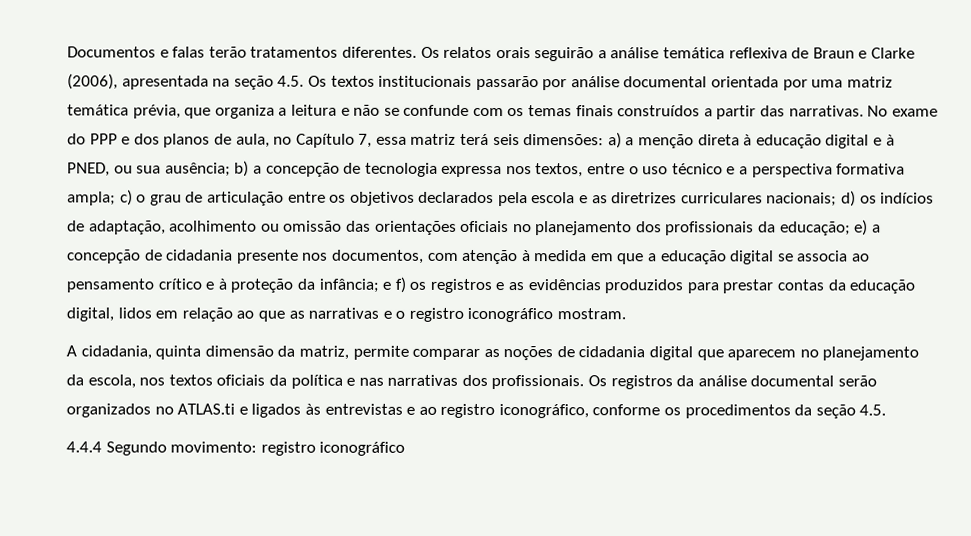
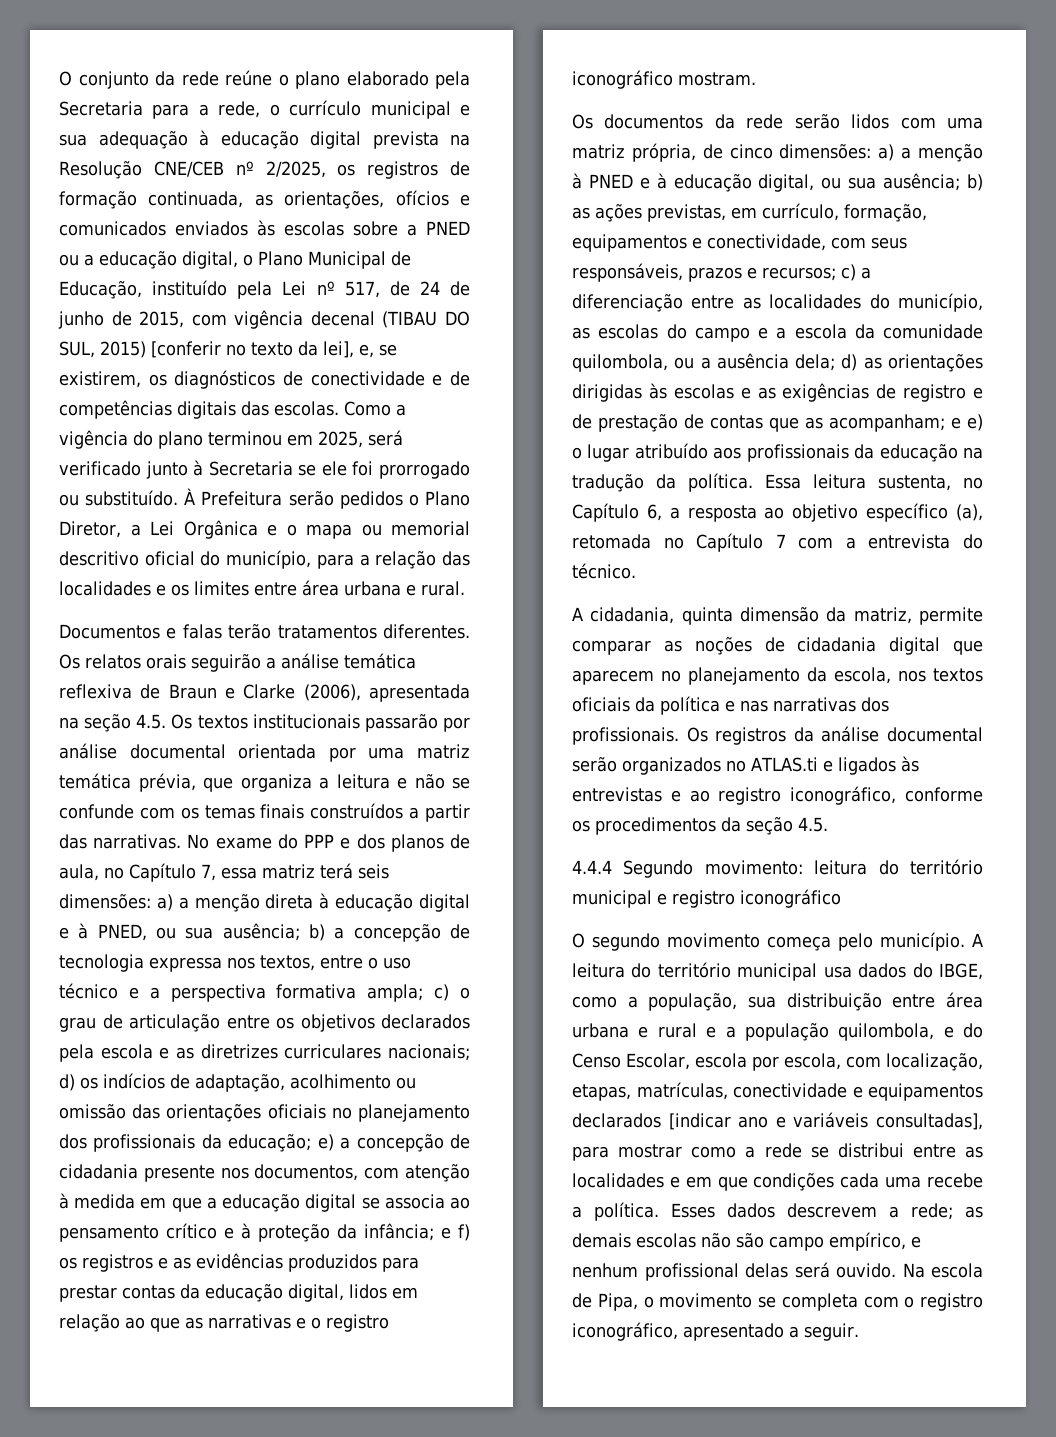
(67, 52) none -> [59,70,470,89] [59,100,470,119] [59,130,470,149] [59,161,470,179] [59,190,470,209] [59,220,470,236] [59,251,411,269] [59,280,470,299] [58,310,470,329] [59,341,397,358] [59,370,470,389] [59,400,406,419] [59,430,403,449] [59,460,470,479] [59,488,471,509] [59,520,470,539] [59,550,471,569] [59,580,465,596] O conjunto da rede reúne o plano elaborado pela Secretaria para a rede, o currículo municipal e sua adequação à educação digital prevista na Resolução CNE/CEB nº 2/2025, os registros de formação continuada, as orientações, ofícios e comunicados enviados às escolas sobre a PNED ou a educação digital, o Plano Municipal de Educação, instituído pela Lei nº 517, de 24 de junho de 2015, com vigência decenal (TIBAU DO SUL, 2015) [conferir no texto da lei], e, se existirem, os diagnósticos de conectividade e de competências digitais das escolas. Como a vigência do plano terminou em 2025, será verificado junto à Secretaria se ele foi prorrogado ou substituído. À Prefeitura serão pedidos o Plano Diretor, a Lei Orgânica e o mapa ou memorial descritivo oficial do município, para a relação das localidades e os limites entre área urbana e rural. //
(627, 314) none -> [572,114,983,129] [572,143,983,162] [572,173,983,192] [572,203,927,222] [572,234,907,252] [572,263,871,282] [572,293,983,312] [572,324,983,342] [572,353,983,372] [572,383,983,402] [572,414,983,432] [572,443,983,462] [572,473,983,492] [572,503,983,522] [572,533,983,552] [572,563,636,579] // Os documentos da rede serão lidos com uma matriz própria, de cinco dimensões: a) a menção à PNED e à educação digital, ou sua ausência; b) as ações previstas, em currículo, formação, equipamentos e conectividade, com seus responsáveis, prazos e recursos; c) a diferenciação entre as localidades do município, as escolas do campo e a escola da comunidade quilombola, ou a ausência dela; d) as orientações dirigidas às escolas e as exigências de registro e de prestação de contas que as acompanham; e e) o lugar atribuído aos profissionais da educação na tradução da política. Essa leitura sustenta, no Capítulo 6, a resposta ao objetivo específico (a), retomada no Capítulo 7 com a entrevista do técnico.
[260,441,406,456] registro iconográfico -> [814,859,983,875] [572,889,841,908] [572,932,983,951] [572,962,983,981] [572,992,983,1011] [572,1023,983,1041] [572,1053,983,1071] [572,1082,983,1101] [572,1112,983,1130] [572,1143,983,1161] [572,1173,983,1191] [572,1202,983,1221] [572,1232,921,1251] [572,1262,983,1281] [572,1293,983,1311] [572,1322,859,1341] leitura do território municipal e registro iconográfico // O segundo movimento começa pelo município. A leitura do território municipal usa dados do IBGE, como a população, sua distribuição entre área urbana e rural e a população quilombola, e do Censo Escolar, escola por escola, com localização, etapas, matrículas, conectividade e equipamentos declarados [indicar ano e variáveis consultadas], para mostrar como a rede se distribui entre as localidades e em que condições cada uma recebe a política. Esses dados descrevem a rede; as demais escolas não são campo empírico, e nenhum profissional delas será ouvido. Na escola de Pipa, o movimento se completa com o registro iconográfico, apresentado a seguir.

